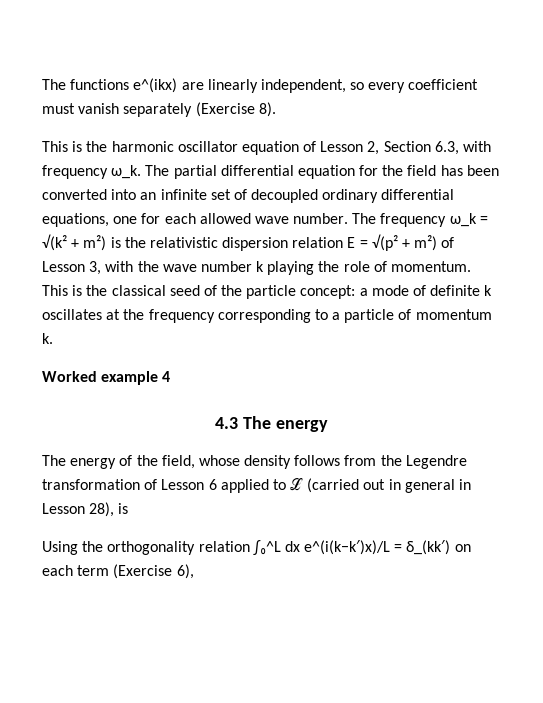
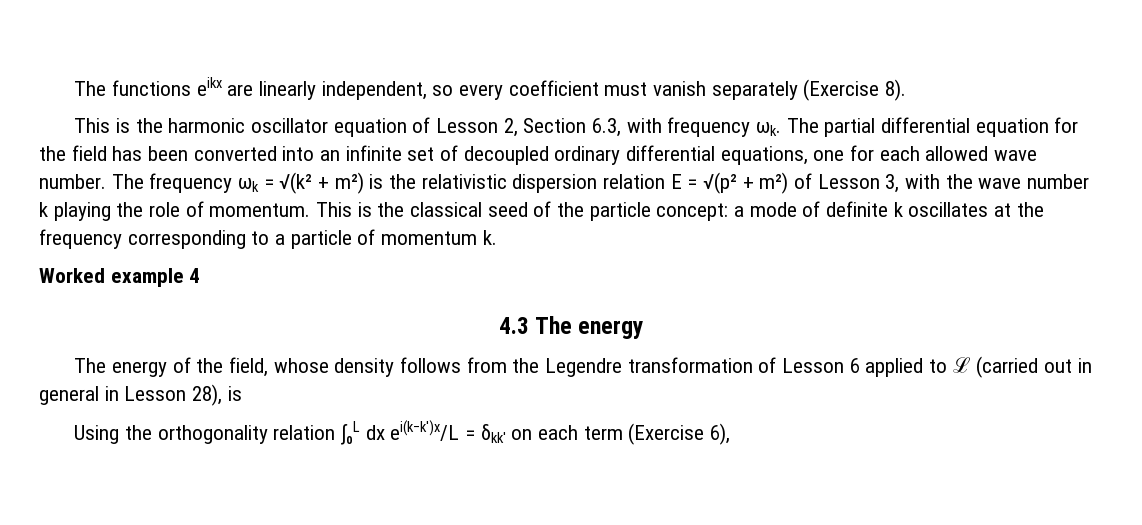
[133,78,178,93] e^(ikx) -> [196,77,222,96] eikx
[111,165,142,179] ω_k. -> [756,122,782,136] ωk.
[449,213,477,227] ω_k -> [238,178,260,192] ωk
[252,540,451,555] ∫₀^L dx e^(i(k−k′)x)/L = δ_(kk′) -> [340,420,506,445] ∫₀L dx ei(k−k′)x/L = δkk′

